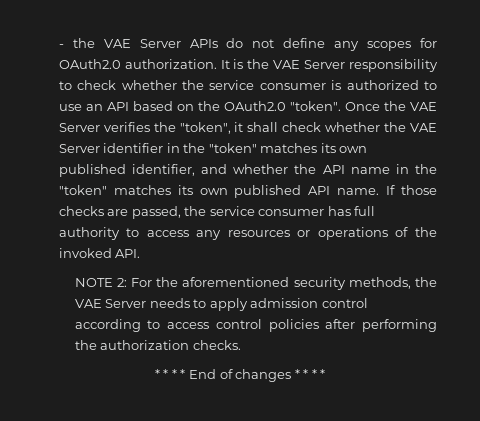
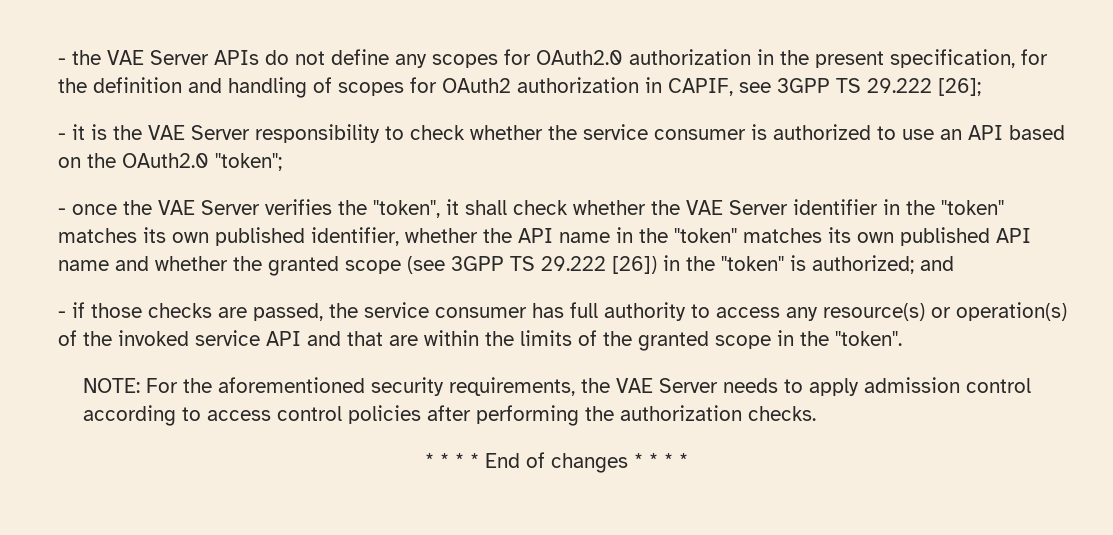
[124,59,230,69] authorization. It -> [629,49,1049,68] [58,77,982,98] [58,124,86,140] authorization in the present specification, for the definition and handling of scopes for OAuth2 authorization in CAPIF, see 3GPP TS 29.222 [26]; // - it
[289,101,380,111] "token". Once -> [215,153,283,171] [58,204,118,215] "token"; // - once
[201,164,228,174] and -> (400, 236) none
[337,185,396,195] name. If -> [58,255,955,276] [58,302,86,318] name and whether the granted scope (see 3GPP TS 29.222 [26]) in the "token" is authorized; and // - if
[227,227,437,240] [58,248,141,258] [74,278,127,287] resources or operations of the invoked API. // NOTE 2: -> [823,302,1068,321] [58,330,903,351] [82,378,140,393] resource(s) or operation(s) of the invoked service API and that are within the limits of the granted scope in the "token". // NOTE:
[348,277,411,289] methods, -> [448,377,575,396] requirements,

